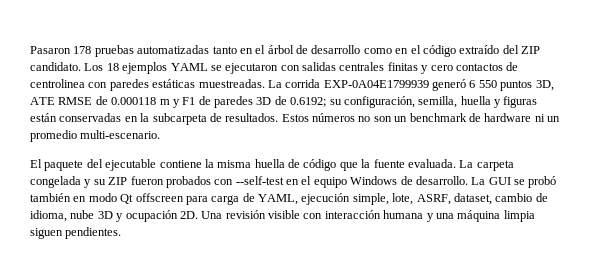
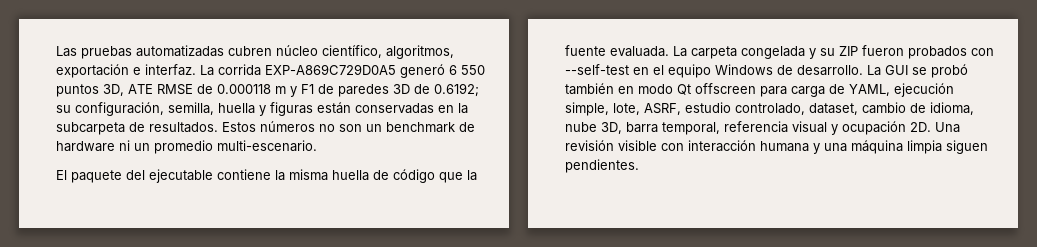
[30,45,540,57] [30,62,519,74] [30,79,265,91] Pasaron 178 pruebas automatizadas tanto en el árbol de desarrollo como en el código extraído del ZIP candidato. Los 18 ejemplos YAML se ejecutaron con salidas centrales finitas y cero contactos de centrolinea con paredes estáticas muestreadas. -> [56,45,454,59] [56,64,196,78] Las pruebas automatizadas cubren núcleo científico, algoritmos, exportación e interfaz.
[323,80,429,88] EXP-0A04E1799939 -> [265,64,396,75] EXP-A869C729D0A5
(451, 199) none -> [685,102,805,115] estudio controlado,
[97,211,113,219] 3D -> [601,121,827,135] 3D, barra temporal, referencia visual

